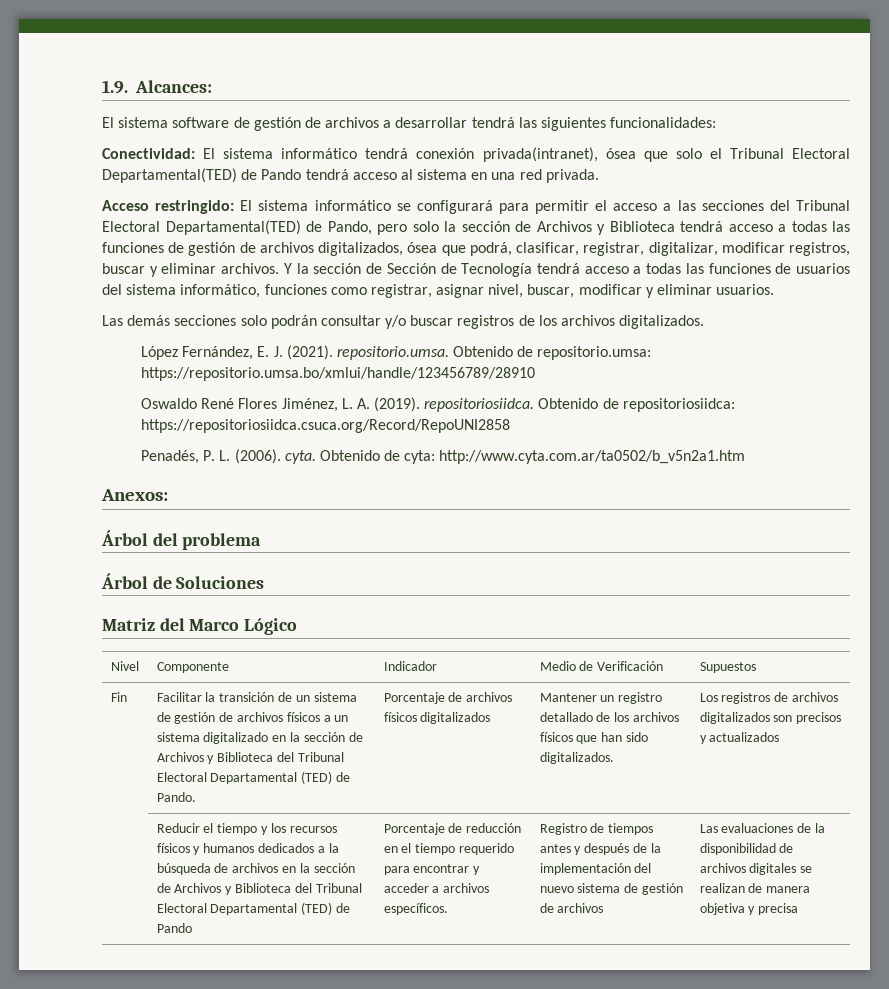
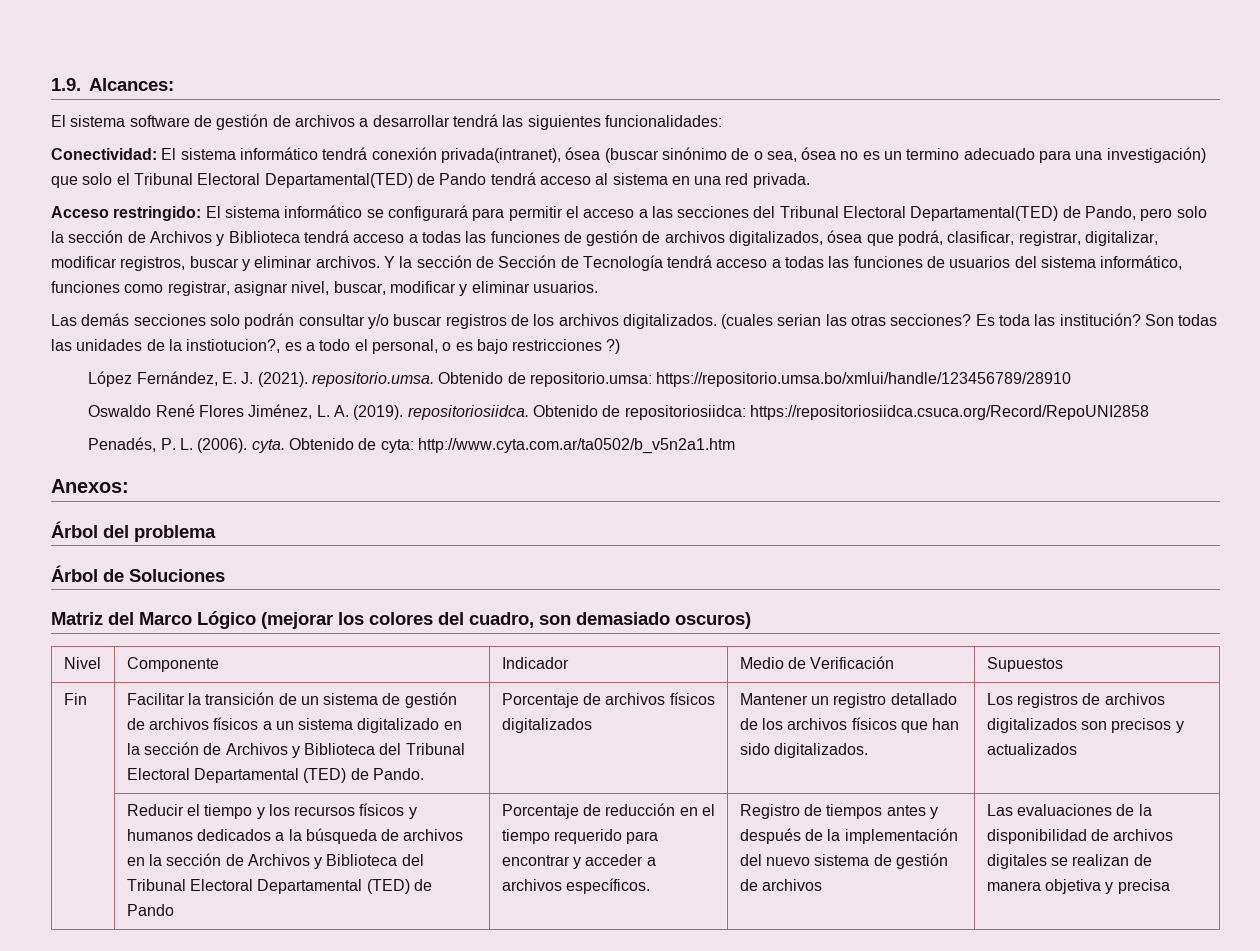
(636, 153) none -> [604,147,1206,163] (buscar sinónimo de o sea, ósea no es un termino adecuado para una investigación)
(705, 322) none -> [721,313,1218,329] [51,339,621,354] (cuales serian las otras secciones? Es toda las institución? Son todas las unidades de la instiotucion?, es a todo el personal, o es bajo restricciones ?)
(298, 626) none -> [261,612,751,629] (mejorar los colores del cuadro, son demasiado oscuros)

